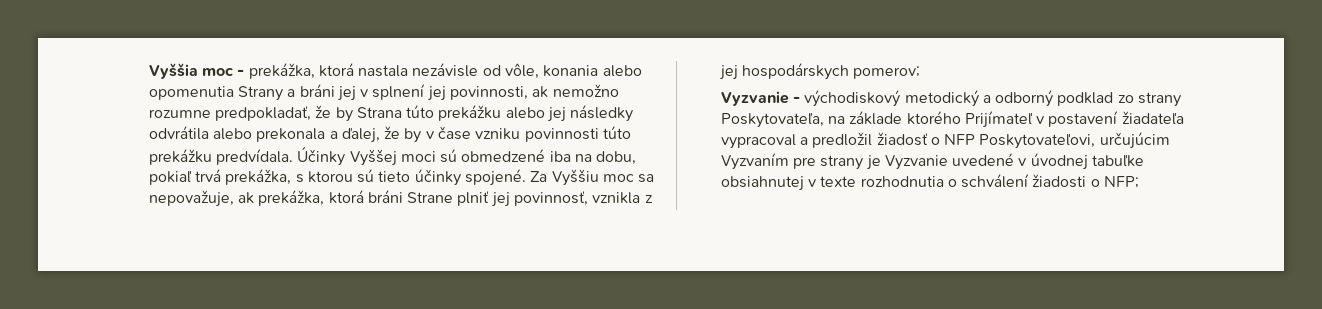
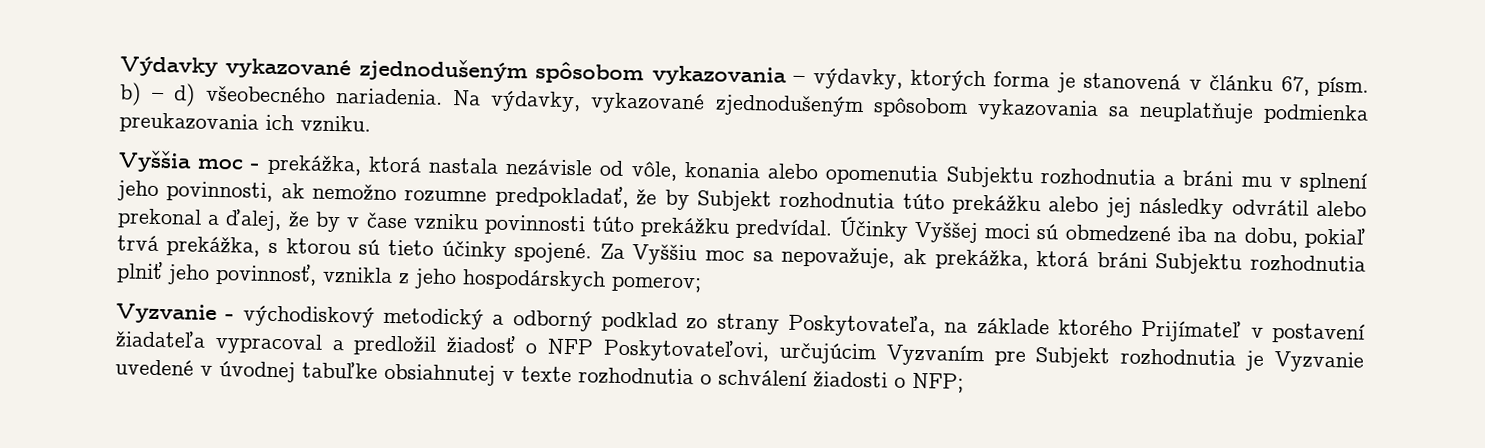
(148, 71) none -> [119,56,1369,97] [118,82,1369,125] [118,112,371,134] Výdavky vykazované zjednodušeným spôsobom vykazovania – výdavky, ktorých forma je stanovená v článku 67, písm. b) – d) všeobecného nariadenia. Na výdavky, vykazované zjednodušeným spôsobom vykazovania sa neuplatňuje podmienka preukazovania ich vzniku. //
[237,86,283,101] Strany -> [945,166,1156,188] Subjektu rozhodnutia
[336,86,356,101] jej -> [1240,176,1272,188] mu
[426,86,446,101] jej -> [116,180,159,202] jeho
[356,107,402,118] Strana -> [696,190,896,212] Subjekt rozhodnutia
[148,126,326,142] odvrátila alebo prekonala -> [1231,199,1368,217] [116,208,202,229] odvrátil alebo prekonal
[215,149,293,165] predvídala. -> [735,218,834,240] predvídal.
[407,191,510,207] Strane plniť jej -> [1155,253,1366,275] [115,261,210,285] Subjektu rozhodnutia plniť jeho
[718,65,738,80] jej -> [413,268,457,290] jeho
[820,155,864,170] strany -> [1035,347,1237,369] Subjekt rozhodnutia

